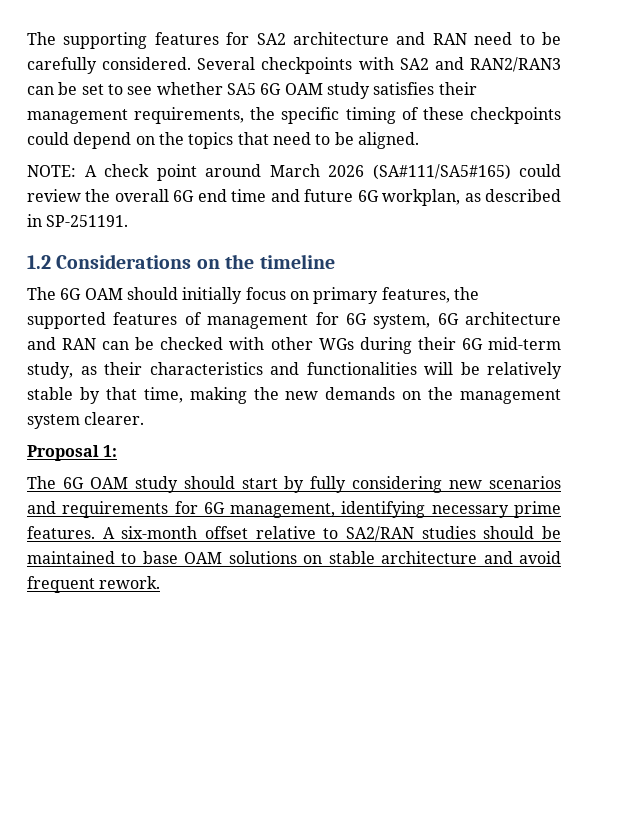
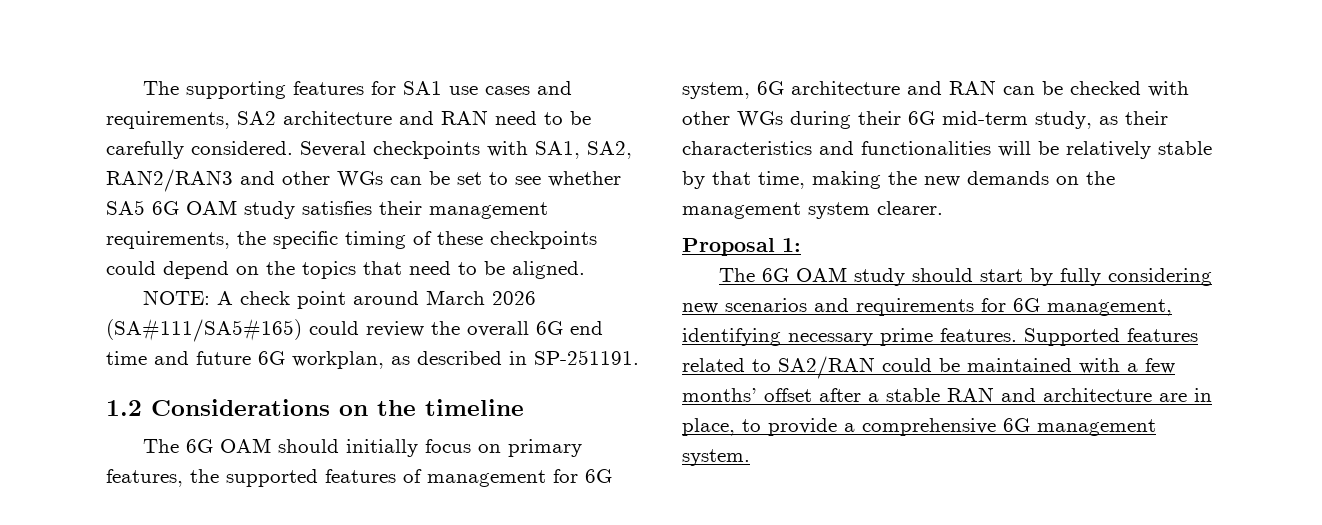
(250, 38) none -> [403,81,573,95] [106,111,230,129] SA1 use cases and requirements,
[399,57,562,72] SA2 and RAN2/RAN3 -> [535,141,632,159] [106,169,383,192] SA1, SA2, RAN2/RAN3 and other WGs
[102,526,561,541] [27,551,562,564] [27,576,161,593] A six-month offset relative to SA2/RAN studies should be maintained to base OAM solutions on stable architecture and avoid frequent rework. -> [1024,328,1198,346] [682,356,1175,379] [682,387,1212,402] [682,418,1156,436] [682,449,750,466] Supported features related to SA2/RAN could be maintained with a few months’ offset after a stable RAN and architecture are in place, to provide a comprehensive 6G management system.

